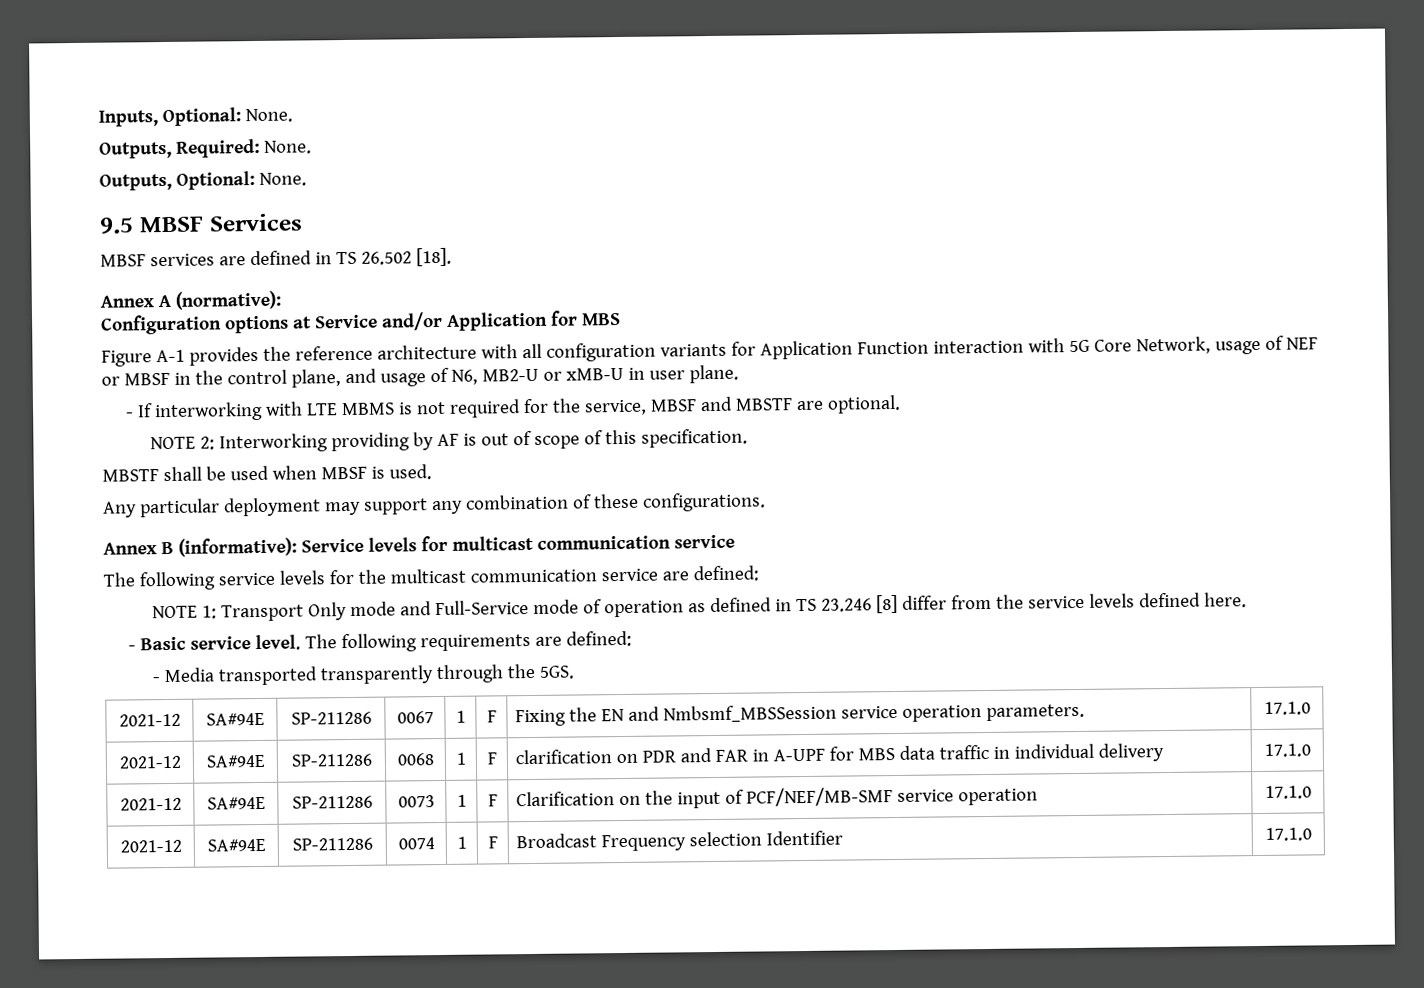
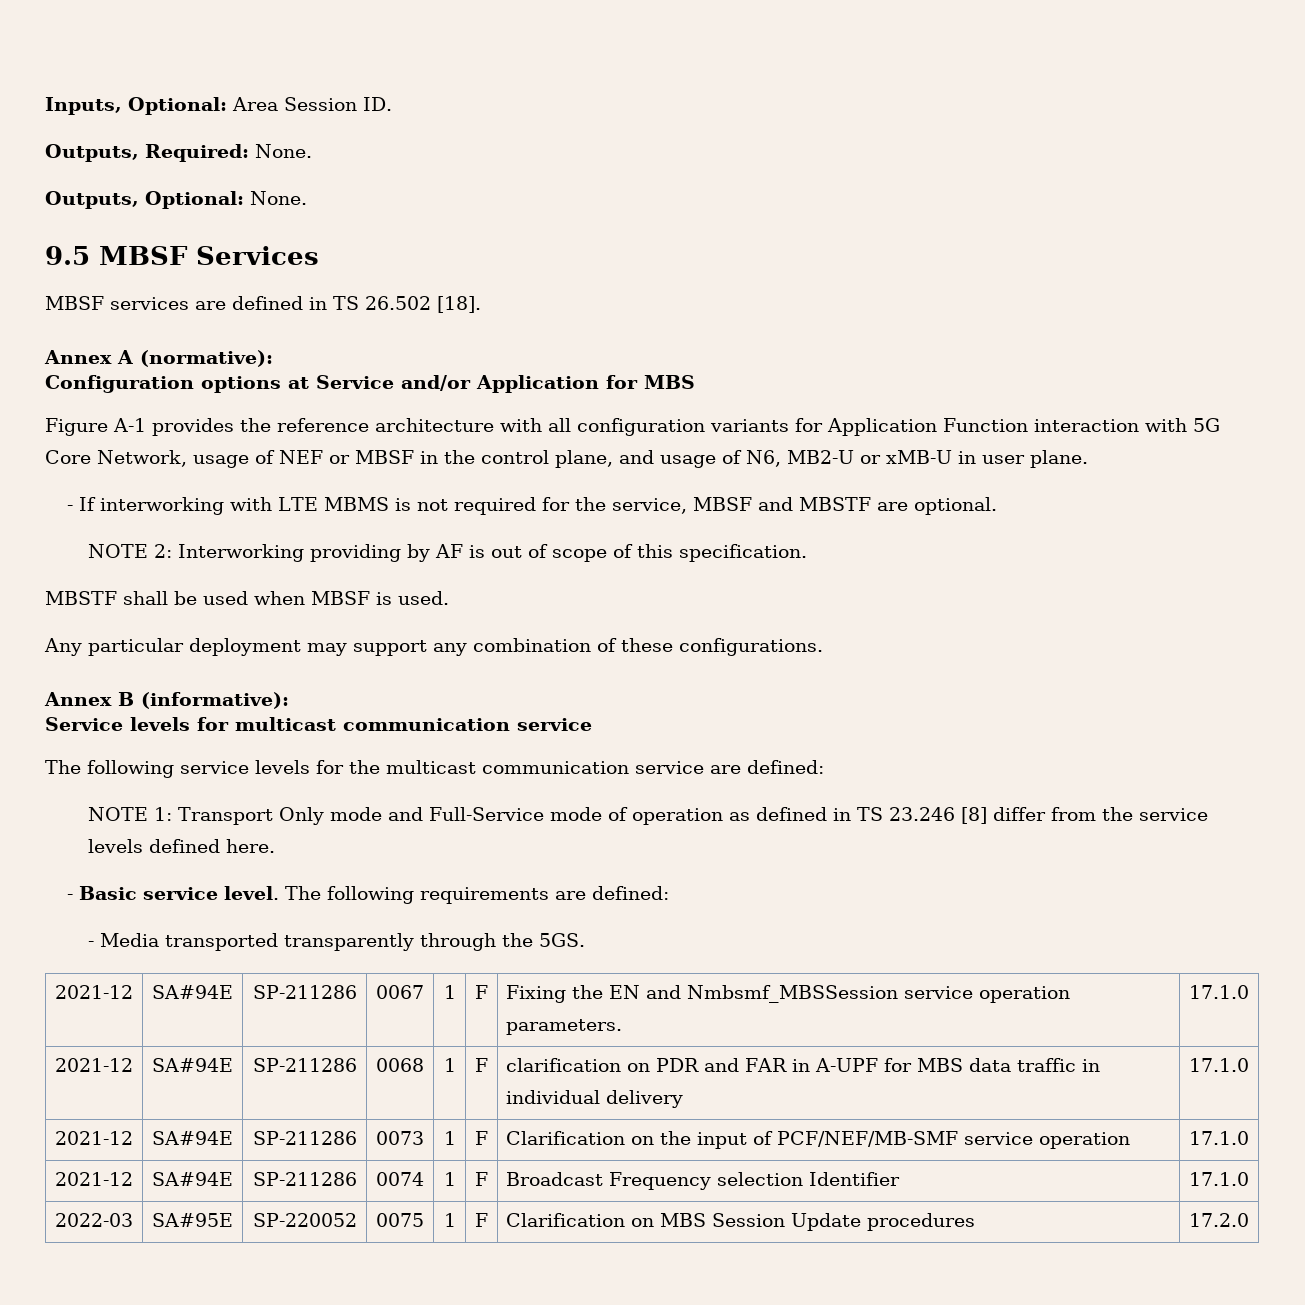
[244,108,293,123] None. -> [232,97,392,111] Area Session ID.
(297, 547) none -> (289, 700) //
(1312, 834) none -> [55,1213,133,1227] [152,1213,233,1227] [252,1213,357,1227] [376,1213,425,1227] [443,1213,456,1227] [475,1213,488,1227] [506,1213,976,1231] [1189,1213,1249,1227] // 2022-03 | SA#95E | SP-220052 | 0075 | 1 | F | Clarification on MBS Session Update procedures | 17.2.0

